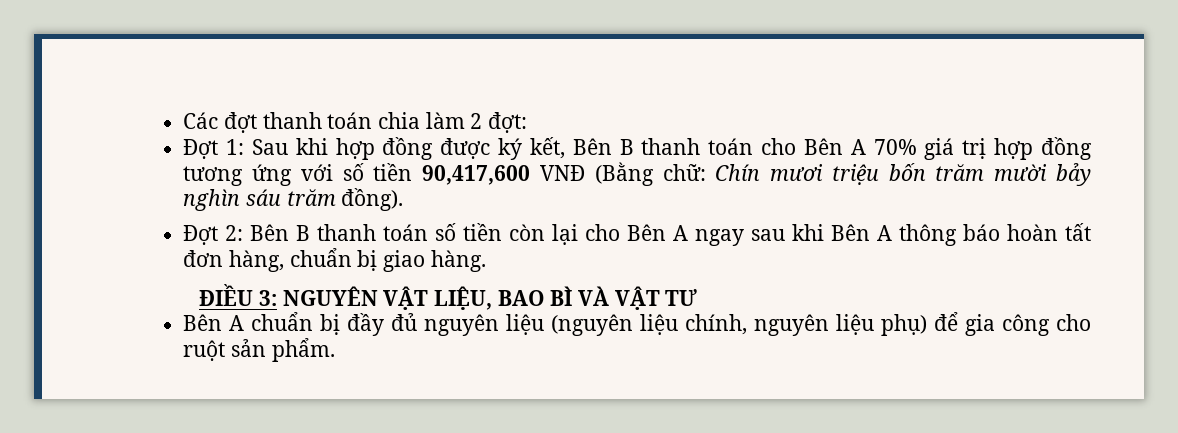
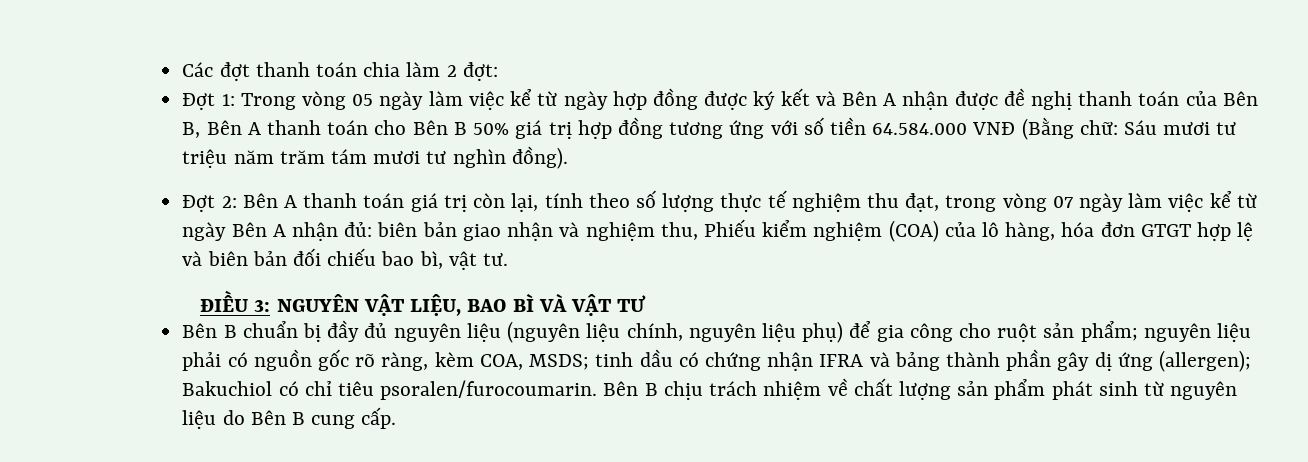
[251,137,634,160] Sau khi hợp đồng được ký kết, Bên B -> [240,88,1258,110] [182,120,261,138] Trong vòng 05 ngày làm việc kể từ ngày hợp đồng được ký kết và Bên A nhận được đề nghị thanh toán của Bên B, Bên A
[850,139,917,155] A 70% -> [453,122,510,135] B 50%
[422,165,531,185] 90,417,600 -> [872,123,968,135] 64.584.000
[715,163,1091,186] [183,189,336,211] Chín mươi triệu bốn trăm mười bảy nghìn sáu trăm -> [1124,120,1237,135] [182,149,506,168] Sáu mươi tư triệu năm trăm tám mươi tư nghìn
[296,223,1092,246] [183,248,486,272] B thanh toán số tiền còn lại cho Bên A ngay sau khi Bên A thông báo hoàn tất đơn hàng, chuẩn bị giao hàng. -> [284,190,1257,212] [182,219,1254,242] [182,248,509,270] A thanh toán giá trị còn lại, tính theo số lượng thực tế nghiệm thu đạt, trong vòng 07 ngày làm việc kể từ ngày Bên A nhận đủ: biên bản giao nhận và nghiệm thu, Phiếu kiểm nghiệm (COA) của lô hàng, hóa đơn GTGT hợp lệ và biên bản đối chiếu bao bì, vật tư.
[229,315,245,331] A -> [223,325,237,338] B
[271,338,335,362] phẩm. -> [1080,321,1252,342] [182,349,1252,372] [182,378,1238,400] [182,407,397,429] phẩm; nguyên liệu phải có nguồn gốc rõ ràng, kèm COA, MSDS; tinh dầu có chứng nhận IFRA và bảng thành phần gây dị ứng (allergen); Bakuchiol có chỉ tiêu psoralen/furocoumarin. Bên B chịu trách nhiệm về chất lượng sản phẩm phát sinh từ nguyên liệu do Bên B cung cấp.

